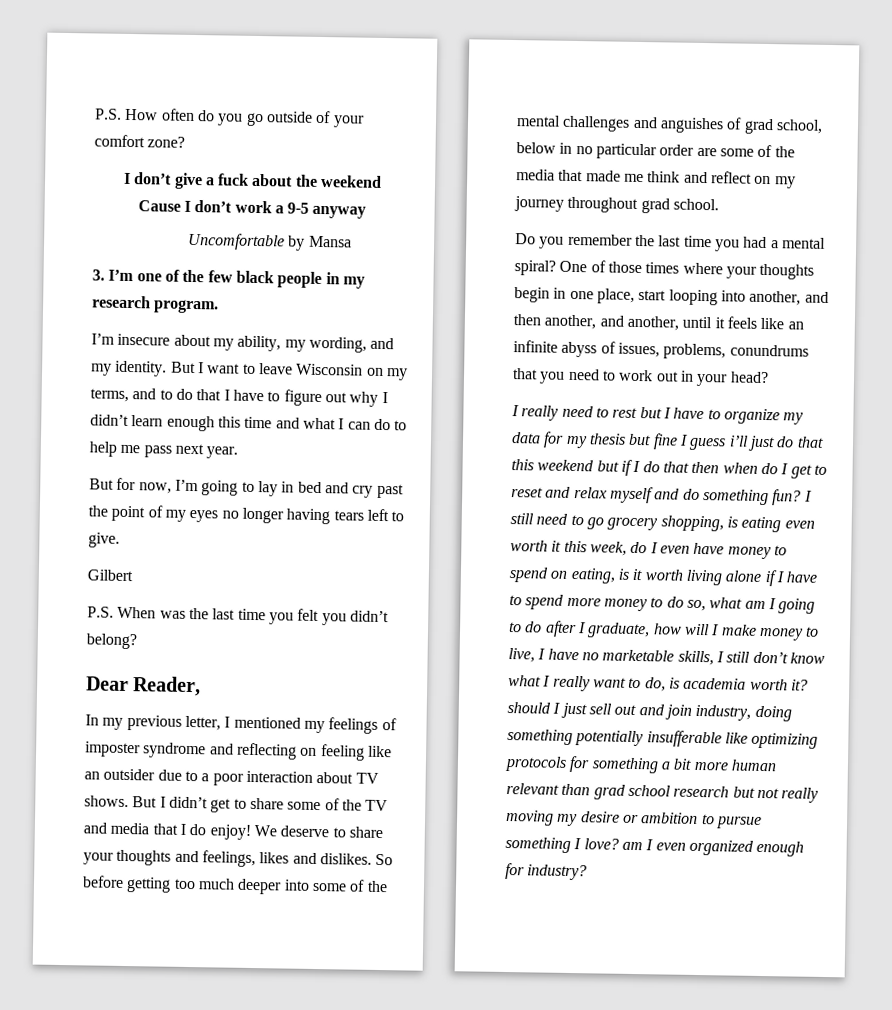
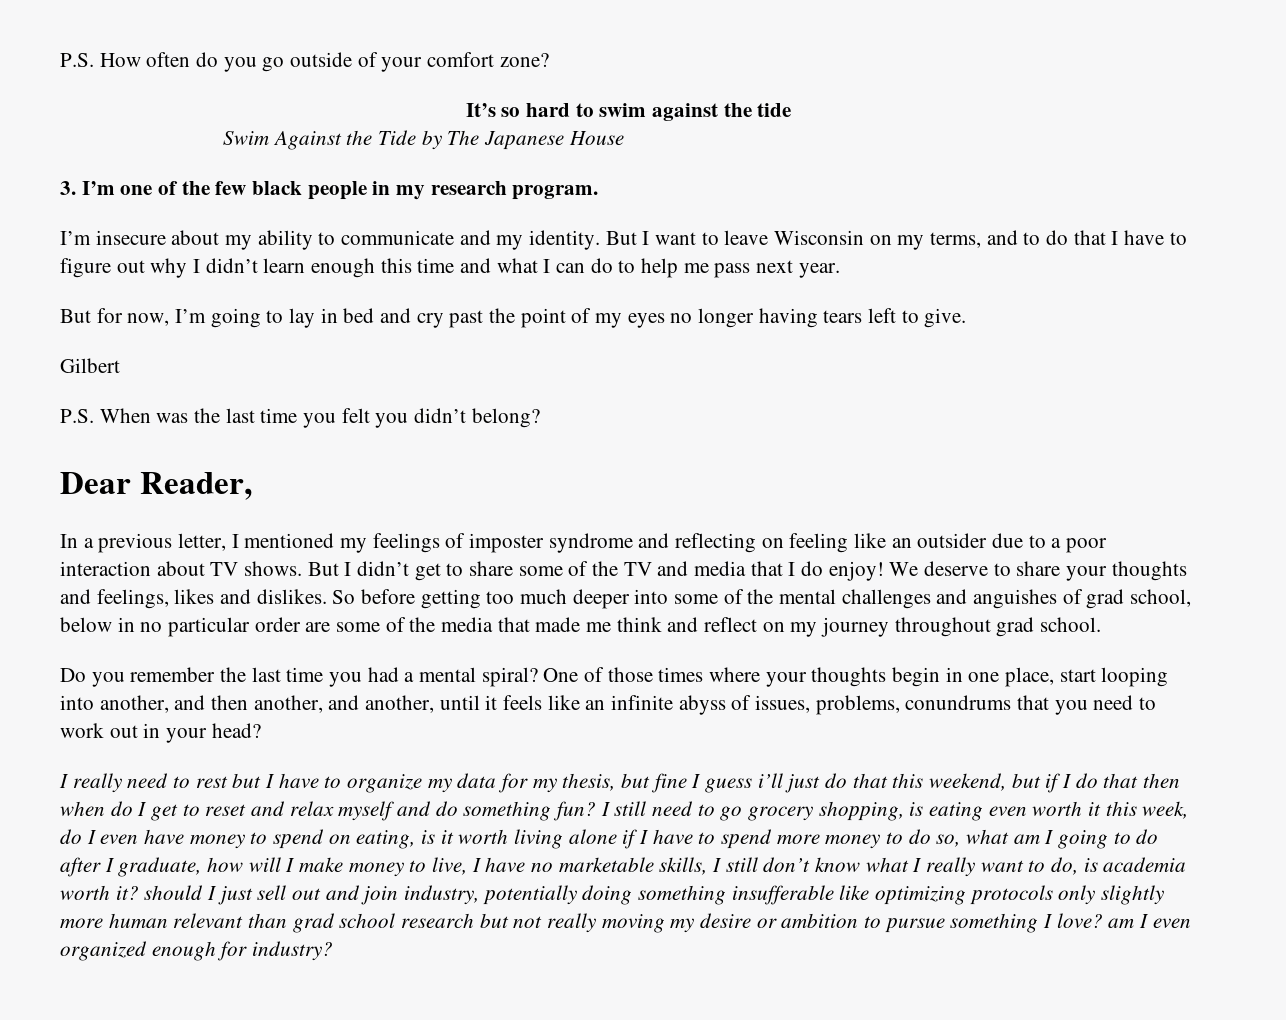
[123,172,383,190] [137,200,367,219] [187,232,352,251] I don’t give a fuck about the weekend // Cause I don’t work a 9-5 anyway // Uncomfortable by Mansa -> [465,103,792,121] [222,130,624,150] It’s so hard to swim against the tide // Swim Against the Tide by The Japanese House
[237,335,367,353] ability, my wording, -> [257,230,455,250] ability to communicate
[102,717,124,730] my -> [83,538,94,548] a
[588,433,626,445] thesis -> [562,773,616,791] thesis,
[537,459,595,472] weekend -> [929,773,1007,791] weekend,
(752, 712) none -> [482,885,577,905] potentially
[575,730,645,747] potentially -> (727, 895) none
[569,755,693,774] for something a bit -> [1058,885,1165,905] only slightly

